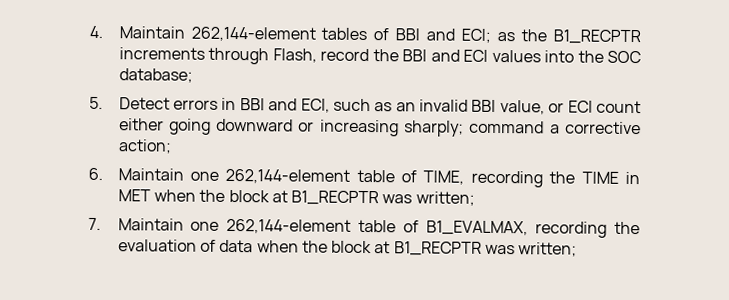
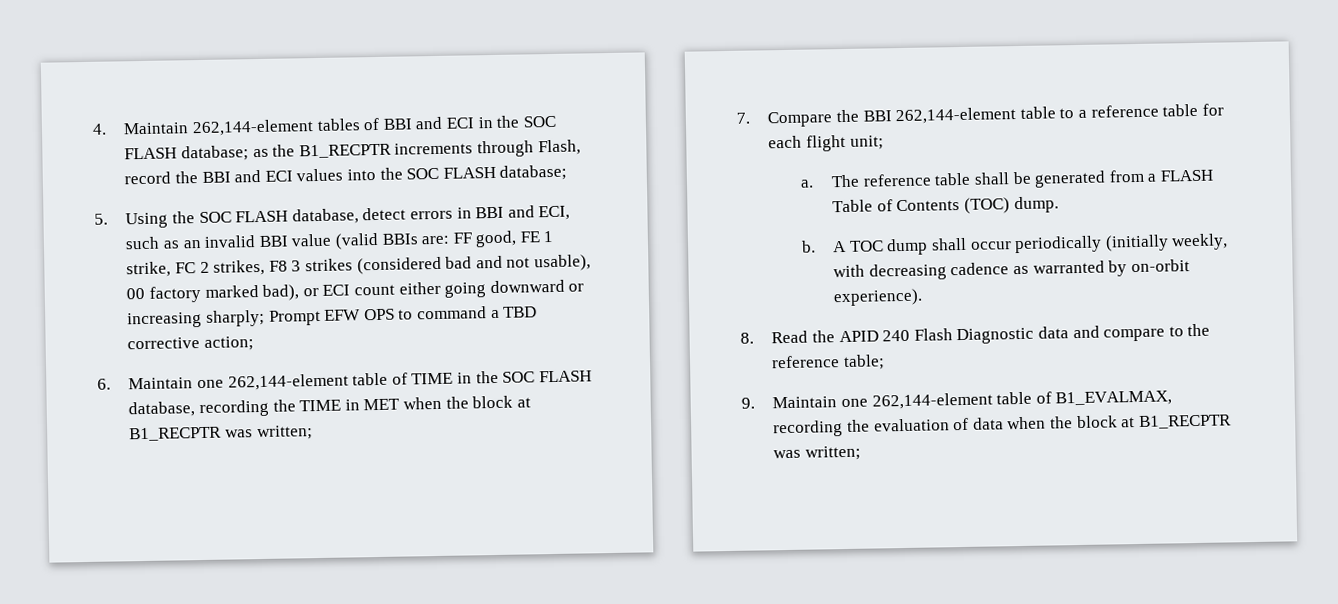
[461,28,492,43] ECI; -> [445,115,556,129] [124,145,249,162] ECI in the SOC FLASH database;
(641, 57) none -> [442,166,496,179] FLASH
[118,97,170,110] Detect -> [125,207,407,229] Using the SOC FLASH database, detect
[499,100,545,115] value, -> [291,230,554,250] [126,254,591,278] [126,284,300,303] value (valid BBIs are: FF good, FE 1 strike, FC 2 strikes, F8 3 strikes (considered bad and not usable), 00 factory marked bad),
(465, 128) none -> [268,308,414,326] Prompt EFW OPS to
(560, 129) none -> [503,306,538,318] TBD
[423,170,465,185] TIME, -> [411,370,592,385] [128,401,196,418] TIME in the SOC FLASH database,
(101, 224) none -> [767,103,1224,128] [768,134,884,152] [799,169,1214,188] [832,196,1059,214] [800,233,1229,256] [833,259,1190,281] [833,288,924,307] [740,323,1211,345] [771,354,885,371] [741,397,755,409] Compare the BBI 262,144-element table to a reference table for each flight unit; // a. The reference table shall be generated from a FLASH Table of Contents (TOC) dump. // b. A TOC dump shall occur periodically (initially weekly, with decreasing cadence as warranted by on-orbit experience). // 8. Read the APID 240 Flash Diagnostic data and compare to the reference table; // 9.

